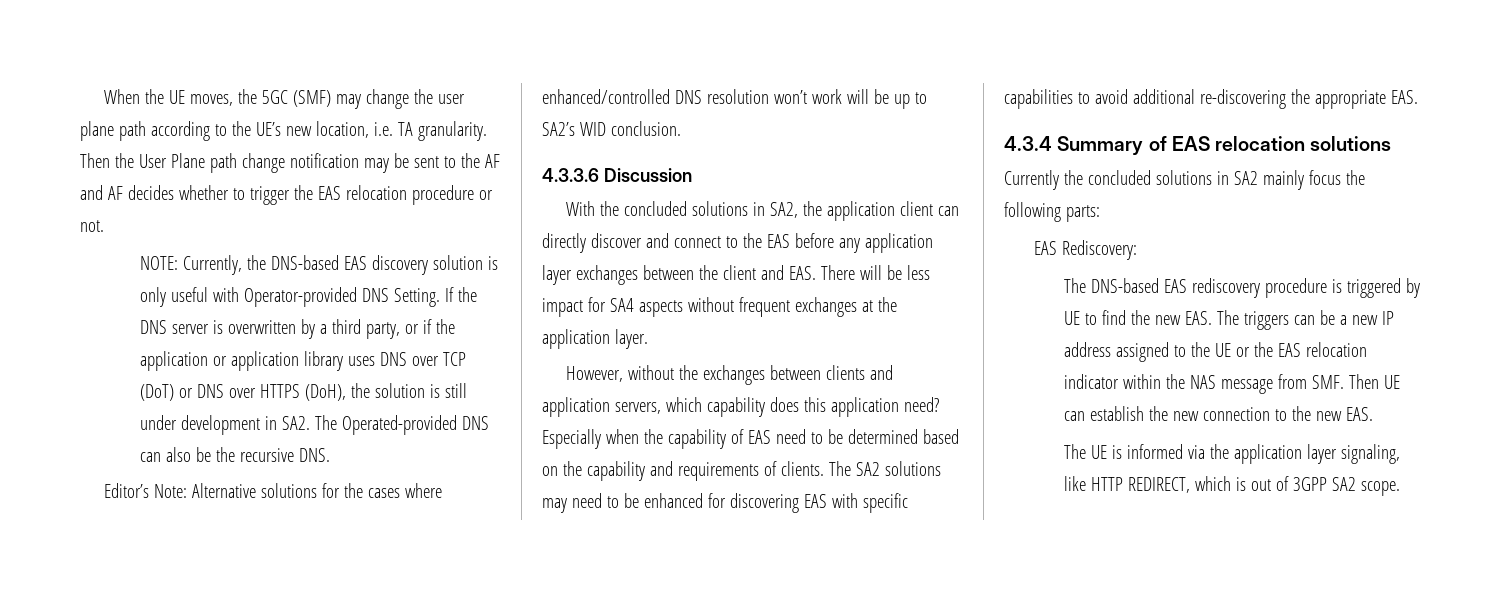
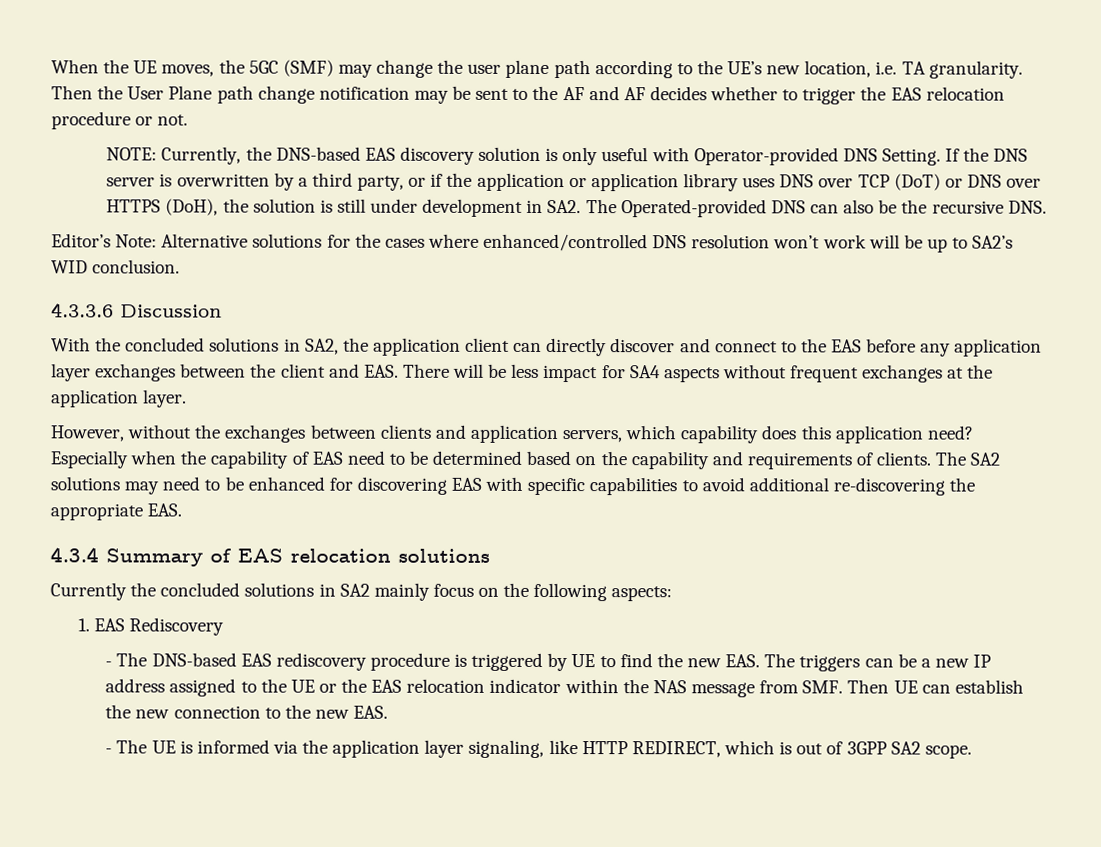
(1341, 177) none -> [478,587,500,597] on
[1065,205,1100,222] [1033,240,1137,260] parts: // EAS Rediscovery: // -> [611,586,673,602] [77,617,224,636] [105,661,113,667] aspects: // 1. EAS Rediscovery // -
(1373, 414) none -> [105,748,113,754] -

